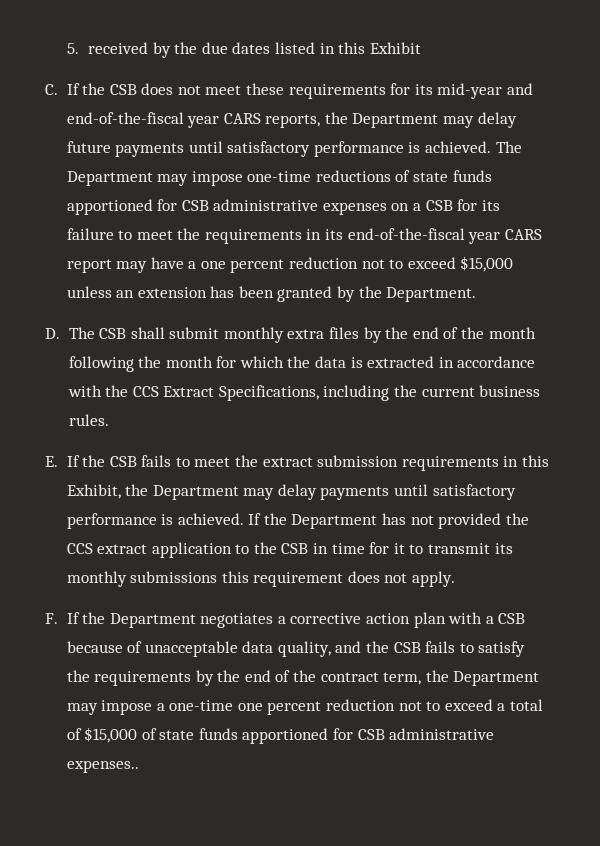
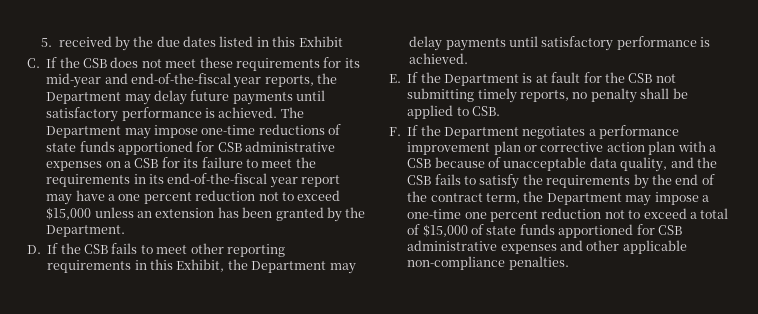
[223,113,261,124] CARS -> (262, 82) none
[504,229,542,240] CARS -> (298, 182) none
[68,327,536,343] [68,356,536,372] [67,385,541,401] [68,414,109,426] [45,456,58,467] The CSB shall submit monthly extra files by the end of the month following the month for which the data is extracted in accordance with the CCS Extract Specifications, including the current business rules. // E. -> (41, 249) none
[235,455,399,467] the extract submission -> [190,243,285,257] other reporting
[248,513,529,529] [66,542,513,558] [66,571,456,587] If the Department has not provided the CCS extract application to the CSB in time for it to transmit its monthly submissions this requirement does not apply. -> [389,72,676,86] [407,88,688,103] [407,105,500,119] // E. If the Department is at fault for the CSB not submitting timely reports, no penalty shall be applied to CSB.
(286, 620) none -> [599,125,680,139] [407,141,537,155] performance improvement plan or
[66,760,139,773] expenses.. -> [500,240,687,254] [407,256,569,270] expenses and other applicable non-compliance penalties.

